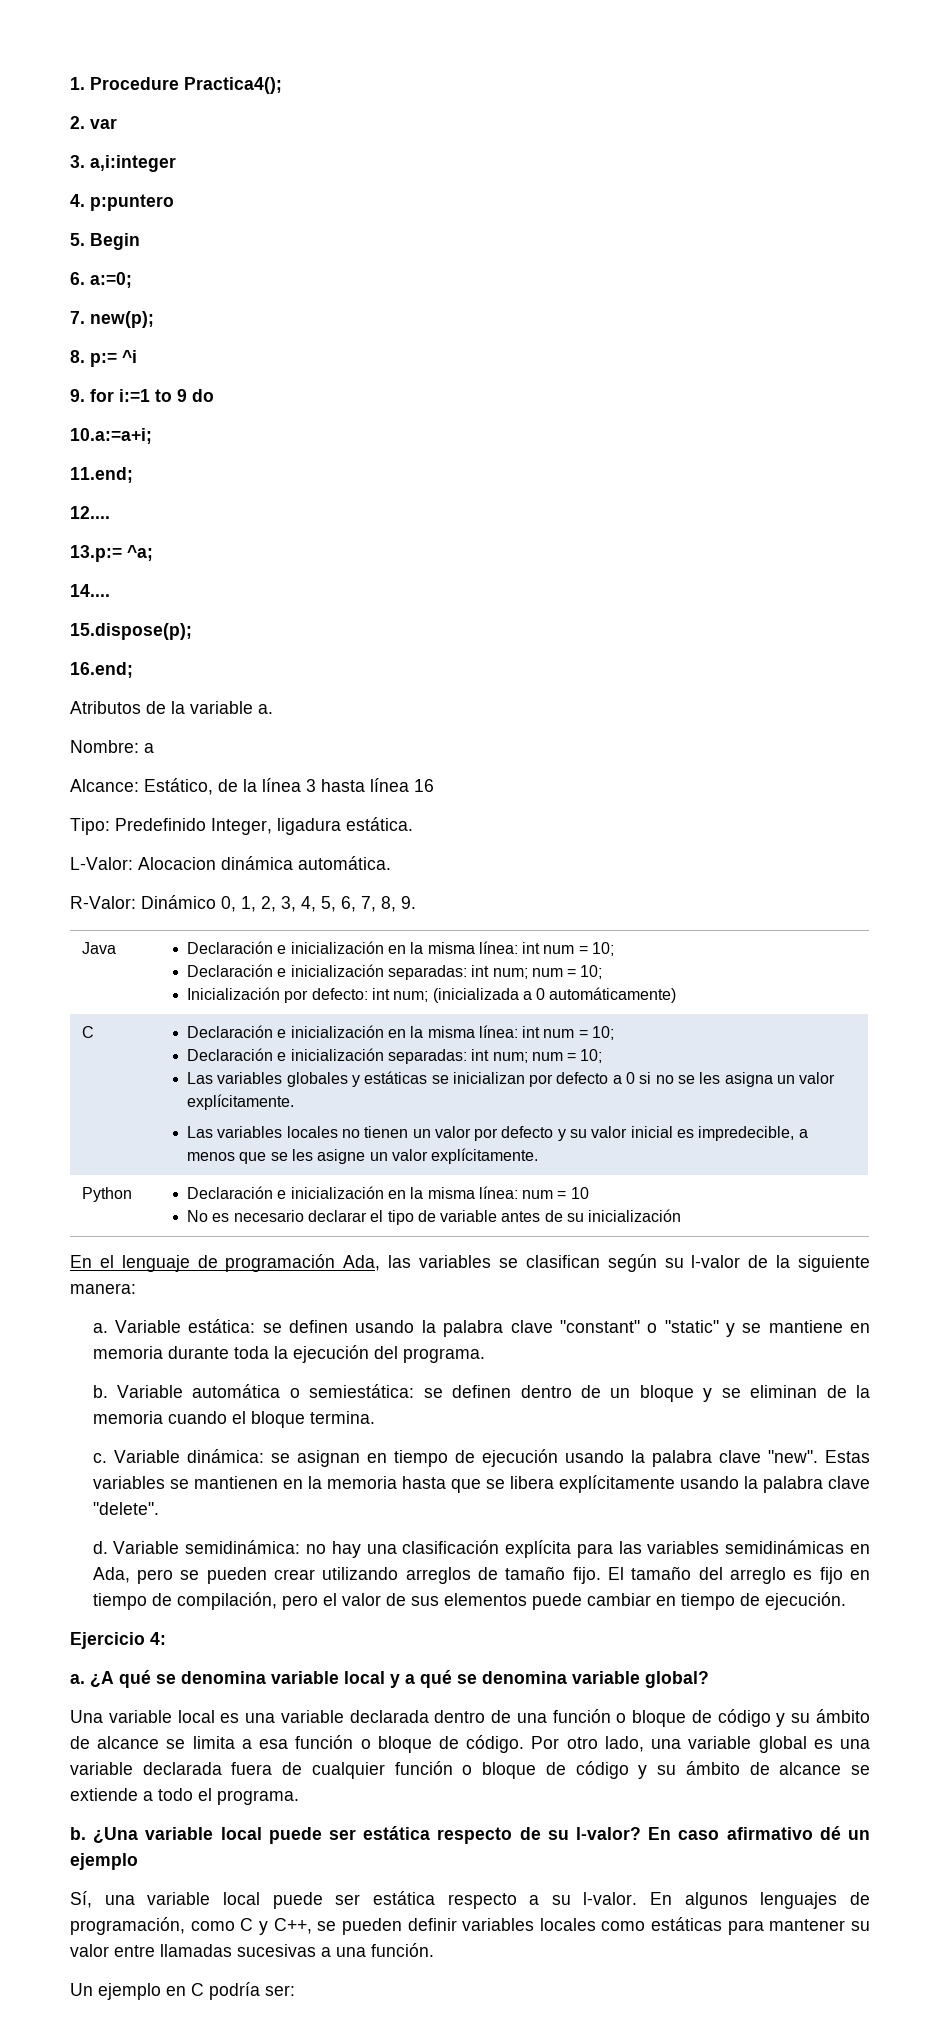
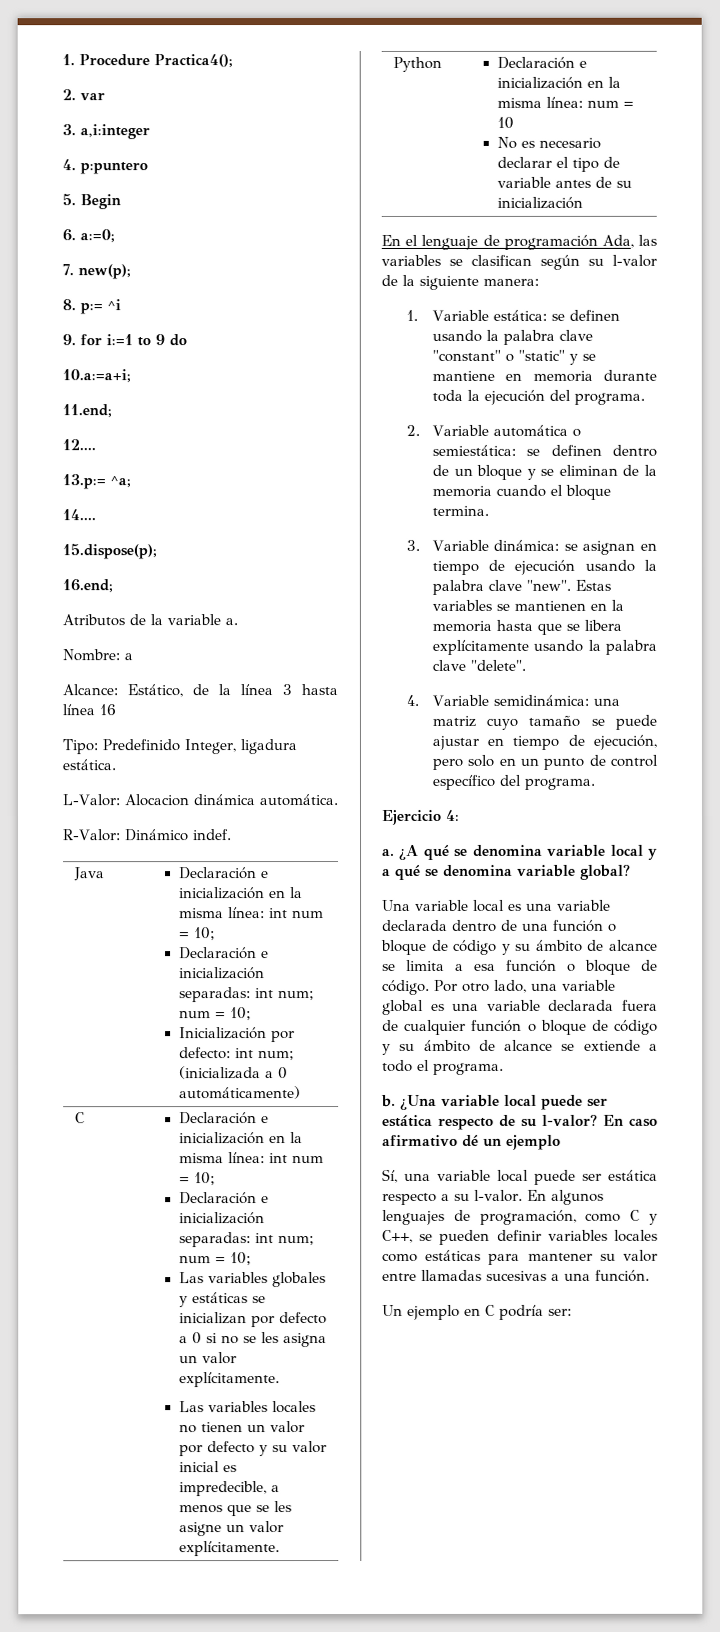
[221,896,416,912] 0, 1, 2, 3, 4, 5, 6, 7, 8, 9. -> [192,829,232,841] indef.
[92,1323,108,1333] a. -> [406,309,419,321] 1.
[92,1385,108,1398] b. -> [406,424,421,436] 2.
[92,1453,107,1463] c. -> [406,539,421,551] 3.
[92,1541,108,1554] d. -> [406,694,420,706] 4.
[305,1540,870,1558] [92,1566,871,1584] [92,1592,846,1610] no hay una clasificación explícita para las variables semidinámicas en Ada, pero se pueden crear utilizando arreglos de tamaño fijo. El tamaño del arreglo es fijo en tiempo de compilación, pero el valor de sus elementos puede cambiar en tiempo de ejecución. -> [592,697,620,706] [431,714,657,730] [431,734,657,750] [431,754,658,770] [431,774,595,790] una matriz cuyo tamaño se puede ajustar en tiempo de ejecución, pero solo en un punto de control específico del programa.

